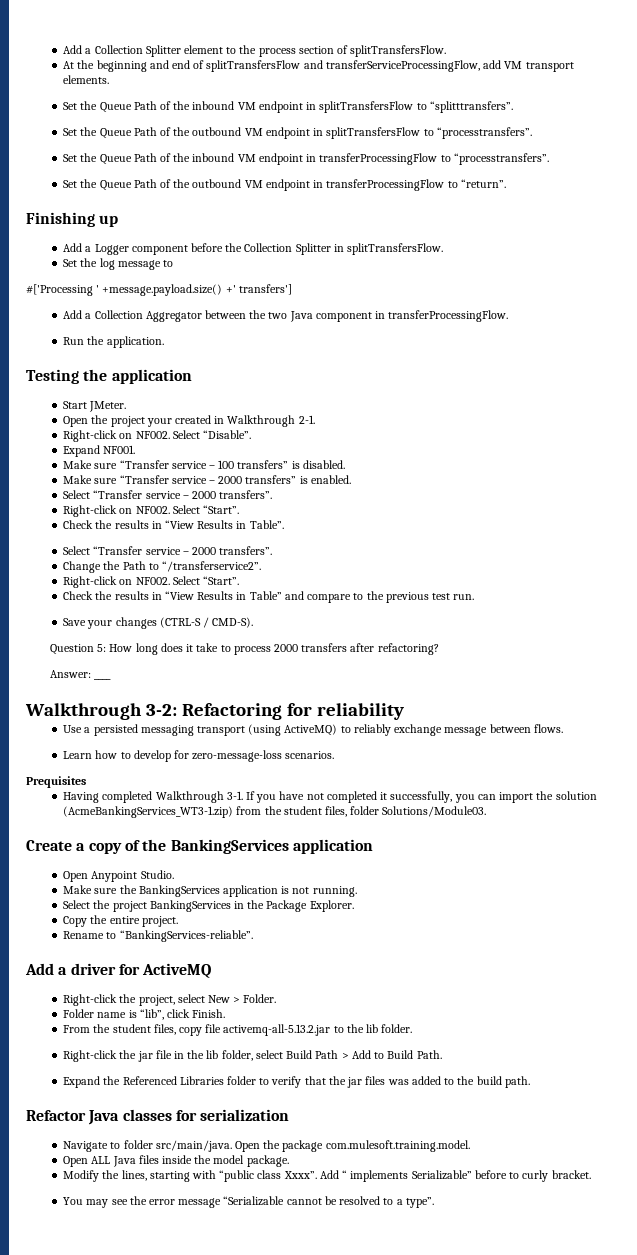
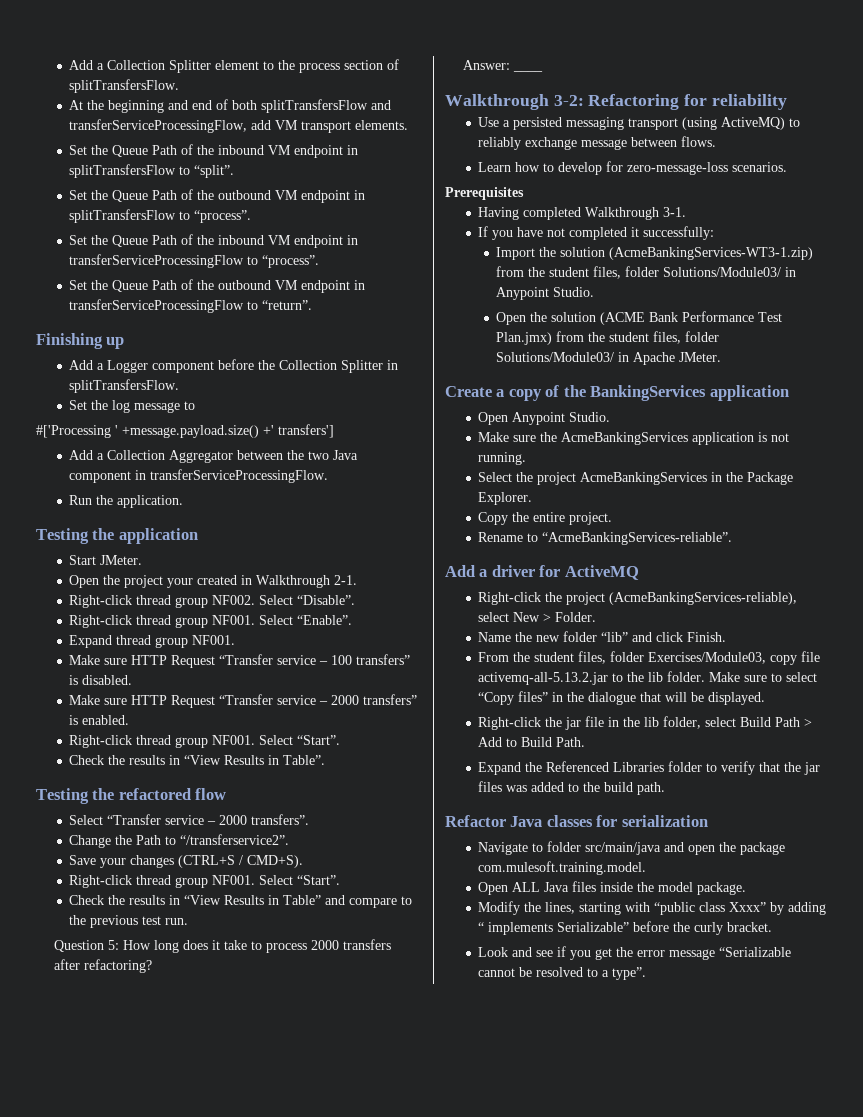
(205, 64) none -> [232,100,258,110] both
[429,101,513,113] “splitttransfers”. -> [194,165,235,178] “split”.
[436,127,532,139] “processtransfers”. -> [194,210,252,223] “process”.
[319,153,549,165] transferProcessingFlow to “processtransfers”. -> [69,254,320,268] transferServiceProcessingFlow to “process”.
[326,179,445,191] transferProcessingFlow -> [69,299,245,313] transferServiceProcessingFlow
[388,310,509,322] transferProcessingFlow. -> [150,469,329,483] transferServiceProcessingFlow.
[119,433,133,439] on -> [136,595,209,608] thread group
[63,445,101,457] // Expand -> [69,615,353,628] [69,635,189,648] // Right-click thread group NF001. Select “Enable”. // Expand thread group
(118, 466) none -> [131,655,216,668] HTTP Request
(118, 481) none -> [131,695,216,708] HTTP Request
[63,490,273,499] [63,505,170,517] Select “Transfer service – 2000 transfers”. // Right-click on NF002. -> [69,735,256,748] Right-click thread group NF001.
(284, 524) none -> [36,788,227,804] // Testing the refactored flow
[63,576,170,588] Right-click on NF002. -> [69,855,304,868] [69,875,256,888] Save your changes (CTRL+S / CMD+S). // Right-click thread group NF001.
[63,617,254,629] // Save your changes (CTRL-S / CMD-S). -> (189, 921) none
[26,776,86,788] Prequisites -> [445,187,524,200] Prerequisites
(243, 795) none -> (687, 212) //
[390,791,597,803] [63,806,487,818] successfully, you can import the solution (AcmeBankingServices_WT3-1.zip) from the student files, folder Solutions/Module03. -> [643,226,715,240] [496,247,814,260] [496,266,797,279] [496,287,595,300] [496,311,783,325] [496,331,720,345] [496,352,722,365] successfully: // Import the solution (AcmeBankingServices-WT3-1.zip) from the student files, folder Solutions/Module03/ in Anypoint Studio. // Open the solution (ACME Bank Performance Test Plan.jmx) from the student files, folder Solutions/Module03/ in Apache JMeter.
[138,885,220,897] BankingServices -> [561,432,689,445] AcmeBankingServices
[149,900,231,912] BankingServices -> [580,472,708,485] AcmeBankingServices
[119,930,253,942] “BankingServices-reliable”. -> [542,532,733,545] “AcmeBankingServices-reliable”.
[138,995,175,1006] project, -> [566,592,798,605] project (AcmeBankingServices-reliable),
[63,1009,164,1020] Folder name is “lib”, -> [478,631,653,642] Name the new folder “lib” and
(176, 1029) none -> [610,651,767,664] folder Exercises/Module03,
(413, 1028) none -> [709,672,818,682] [478,691,766,705] Make sure to select “Copy files” in the dialogue that will be displayed.
[155,1140,260,1152] src/main/java. Open -> [585,842,716,855] src/main/java and open
[283,1170,339,1179] Xxxx”. Add -> [729,902,827,915] Xxxx” by adding
[509,1172,520,1179] to -> [673,922,691,932] the
[63,1197,128,1208] You may see -> [478,946,613,960] Look and see if you get

